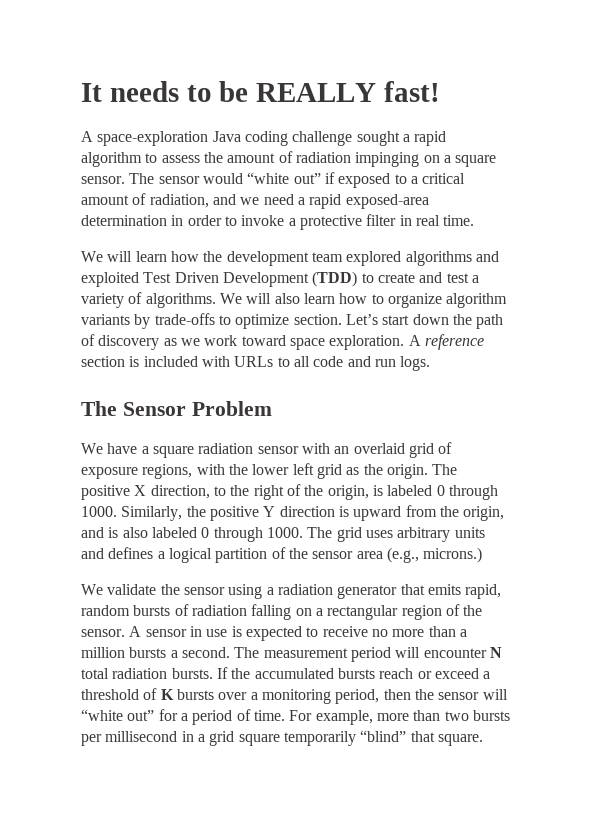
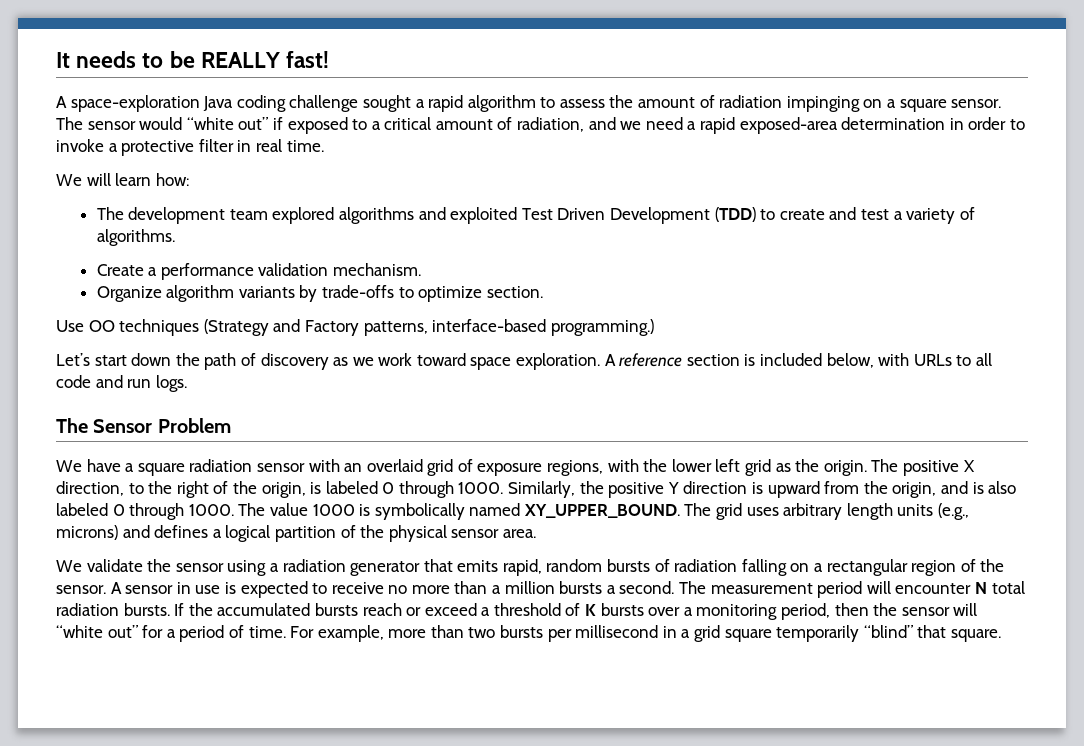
[170,251,223,262] how the -> [155,173,189,186] [96,207,124,220] how: // The
[219,293,442,308] We will also learn how to organize -> [96,263,422,280] [96,286,162,302] // Create a performance validation mechanism. // Organize
(342, 319) none -> [56,319,654,336] // Use OO techniques (Strategy and Factory patterns, interface-based programming.) //
(198, 361) none -> [826,353,874,368] below,
[336,527,485,542] grid uses arbitrary units -> [269,503,970,520] [56,525,118,540] value 1000 is symbolically named XY_UPPER_BOUND. The grid uses arbitrary length units (e.g., microns)
[312,547,483,563] sensor area (e.g., microns.) -> [388,525,536,542] physical sensor area.

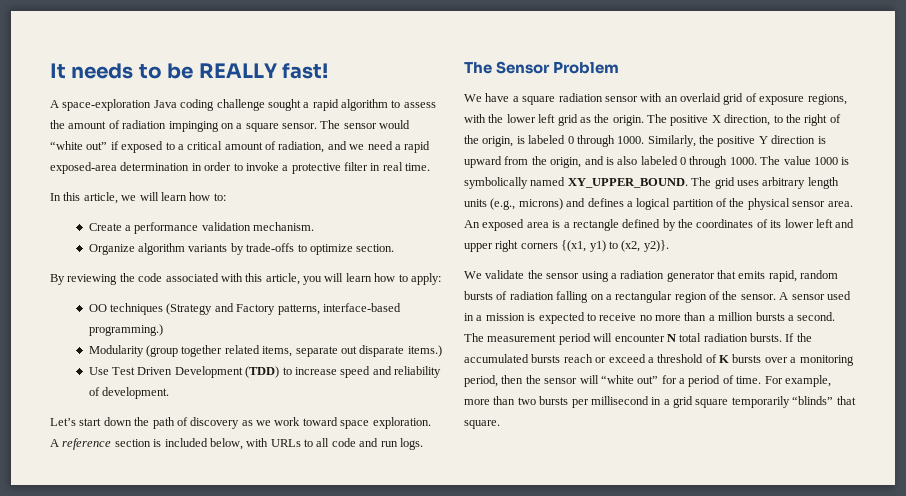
[56,173,189,186] [96,207,975,224] [96,229,175,246] We will learn how: // The development team explored algorithms and exploited Test Driven Development (TDD) to create and test a variety of algorithms. -> [50,192,226,204] In this article, we will learn how to:
[56,320,84,332] Use -> [50,273,441,285] By reviewing the code associated with this article, you will learn how to apply: //
(654, 327) none -> [88,345,442,357] [88,366,441,378] [88,387,169,399] // Modularity (group together related items, separate out disparate items.) // Use Test Driven Development (TDD) to increase speed and reliability of development.
(536, 533) none -> [464,219,855,231] [464,240,669,252] An exposed area is a rectangle defined by the coordinates of its lower left and upper right corners {(x1, y1) to (x2, y2)}.
[176,582,221,594] in use -> [826,291,851,300] [464,313,525,321] used in a mission
[863,625,913,638] “blind” -> [792,396,834,405] “blinds”

